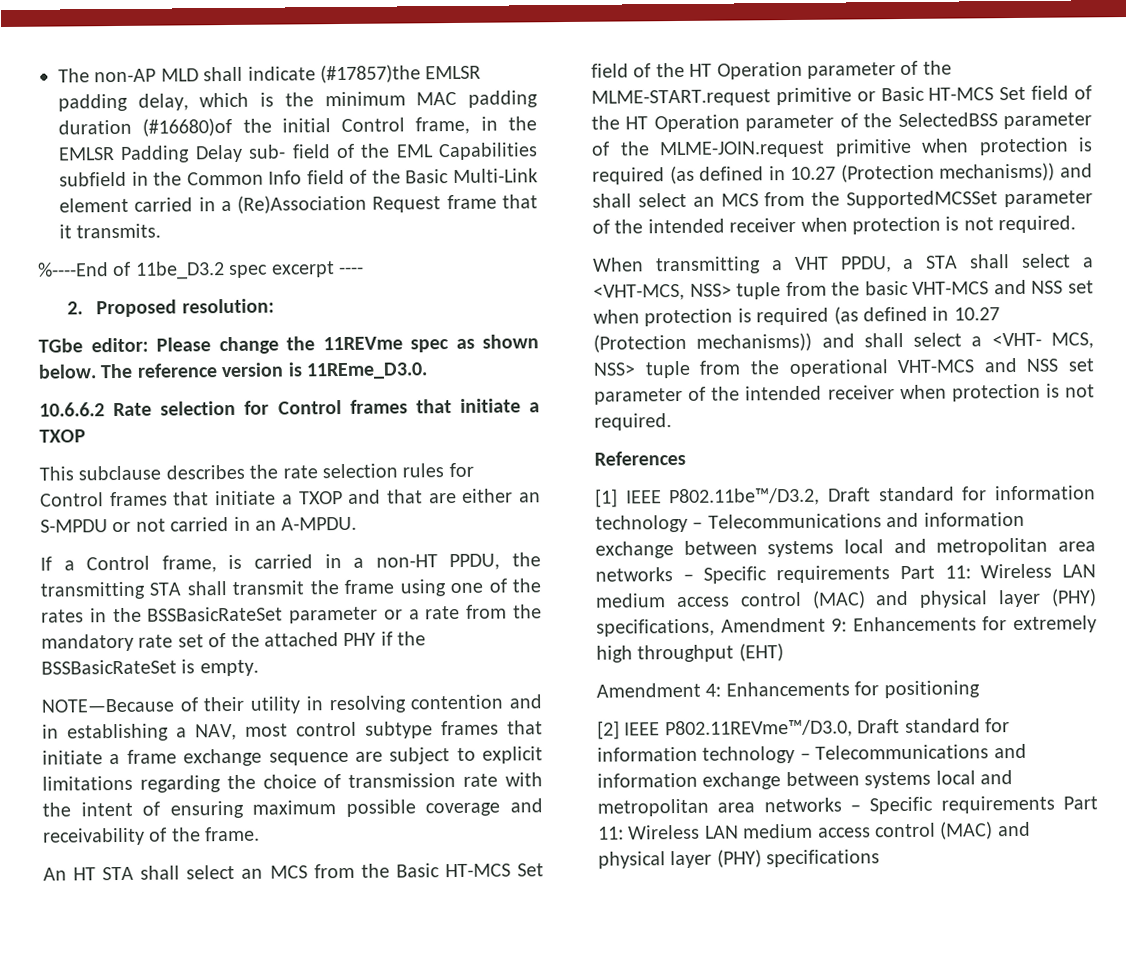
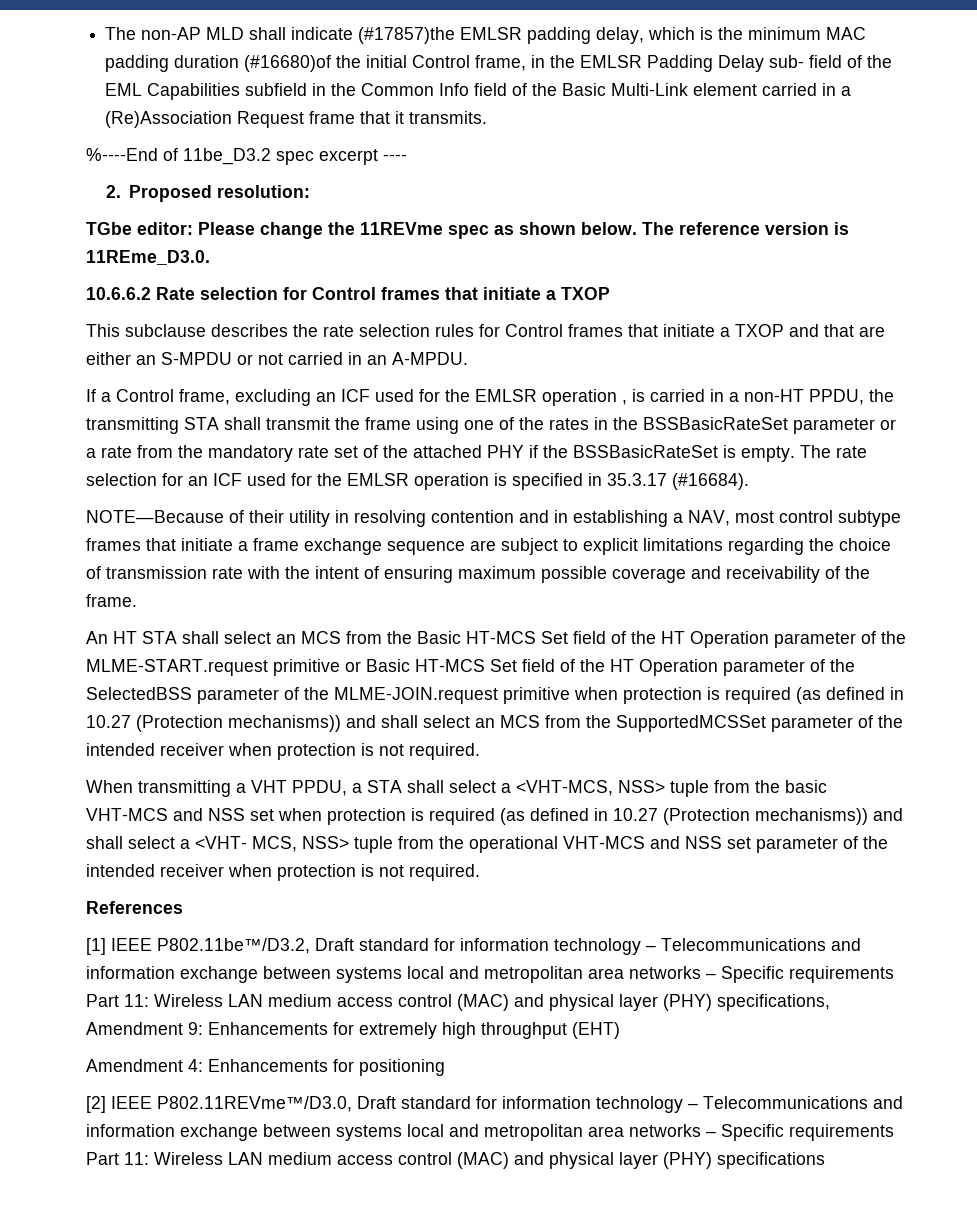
(217, 564) none -> [235,389,627,406] excluding an ICF used for the EMLSR operation ,
(259, 668) none -> [800,445,867,458] [86,473,749,490] The rate selection for an ICF used for the EMLSR operation is specified in 35.3.17 (#16684).

